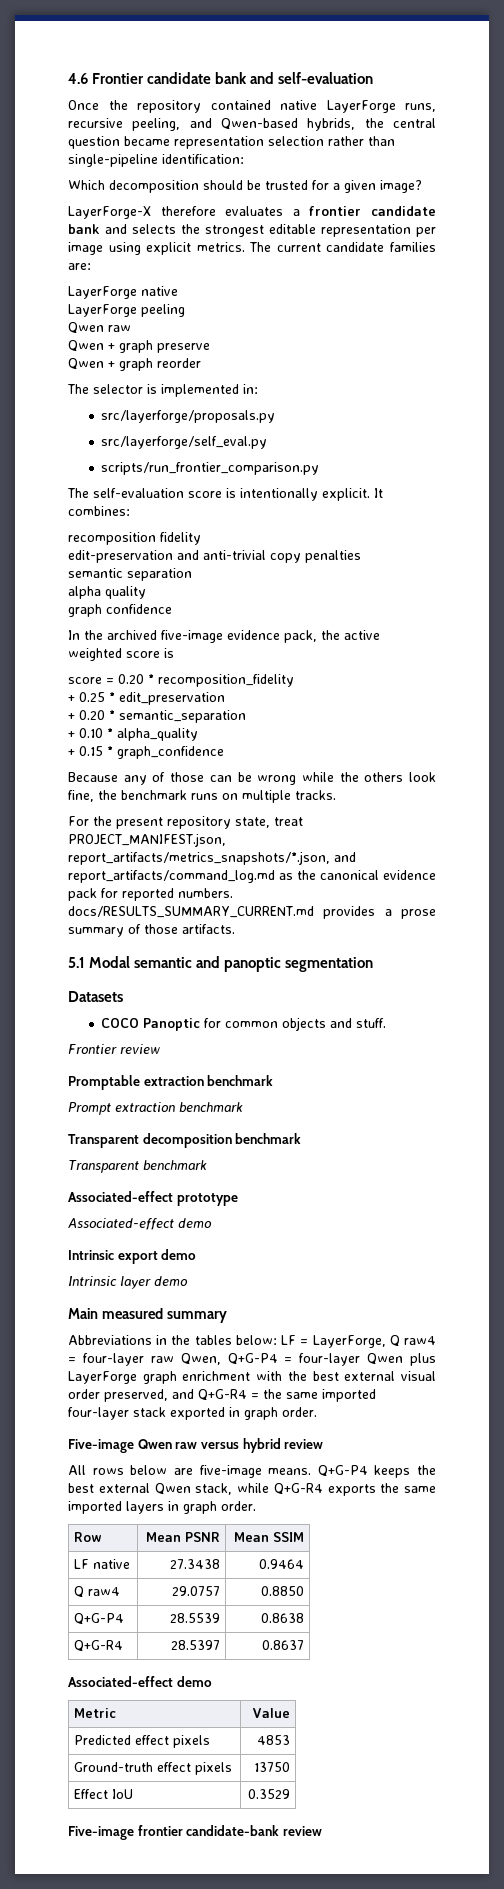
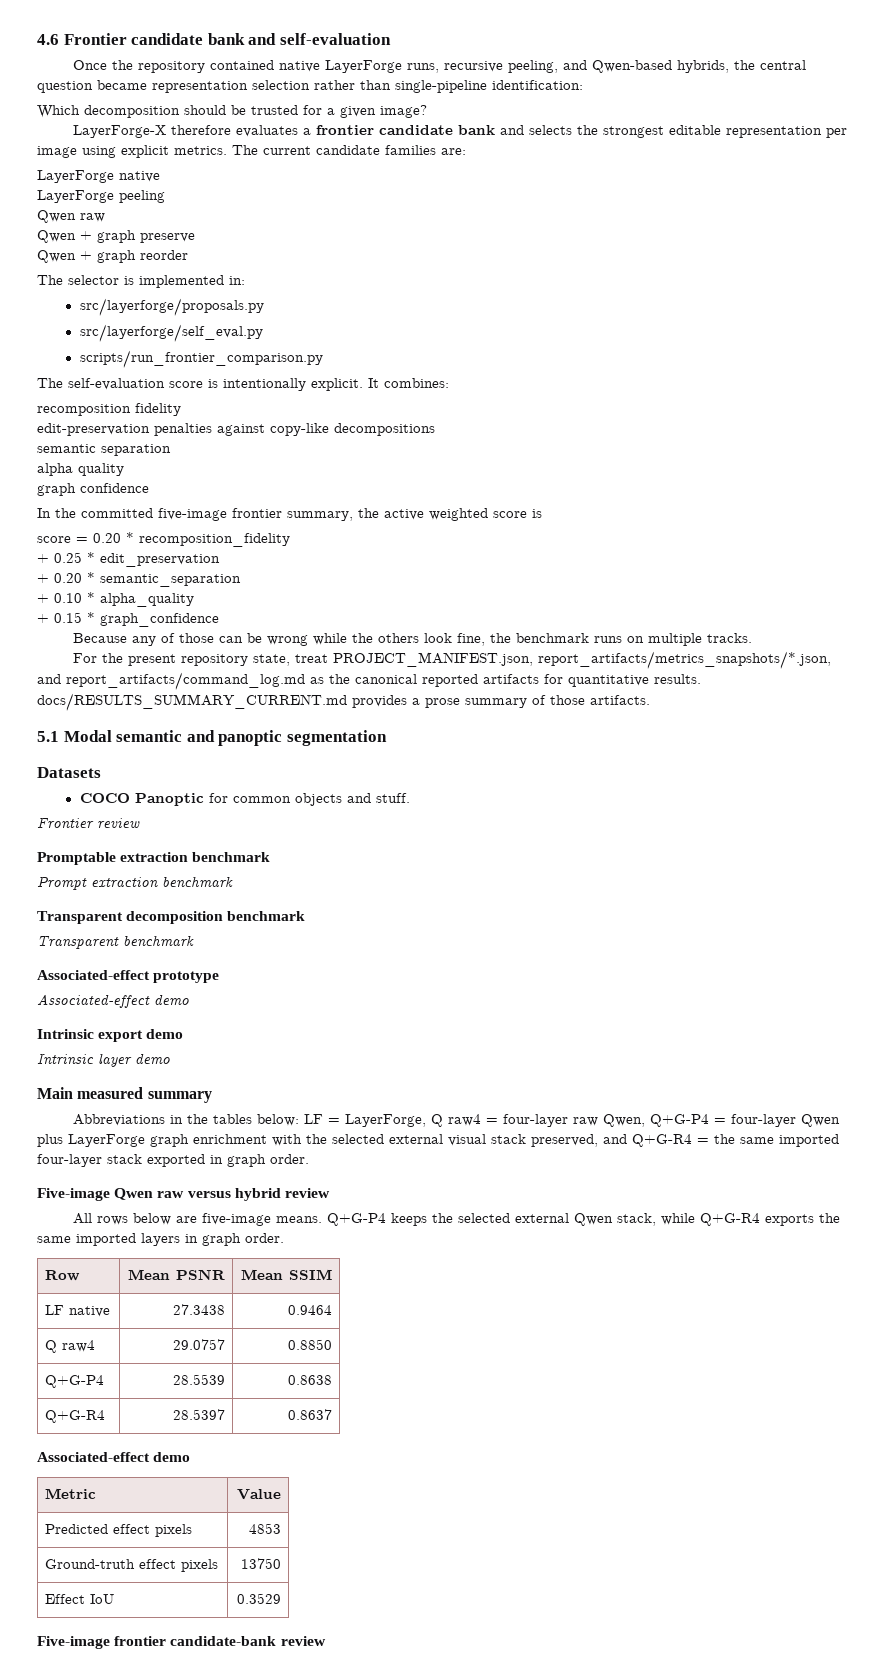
[177,550,361,563] and anti-trivial copy penalties -> [154,423,435,436] penalties against copy-like decompositions
[107,630,317,643] archived five-image evidence pack, -> [81,508,353,521] committed five-image frontier summary,
[383,870,436,880] [68,888,233,901] evidence pack for reported numbers. -> [422,674,701,687] reported artifacts for quantitative results.
[312,1371,339,1381] best -> [332,1134,384,1144] selected
[68,1389,100,1399] order -> [491,1134,526,1144] stack
[68,1483,94,1493] best -> [457,1213,510,1223] selected

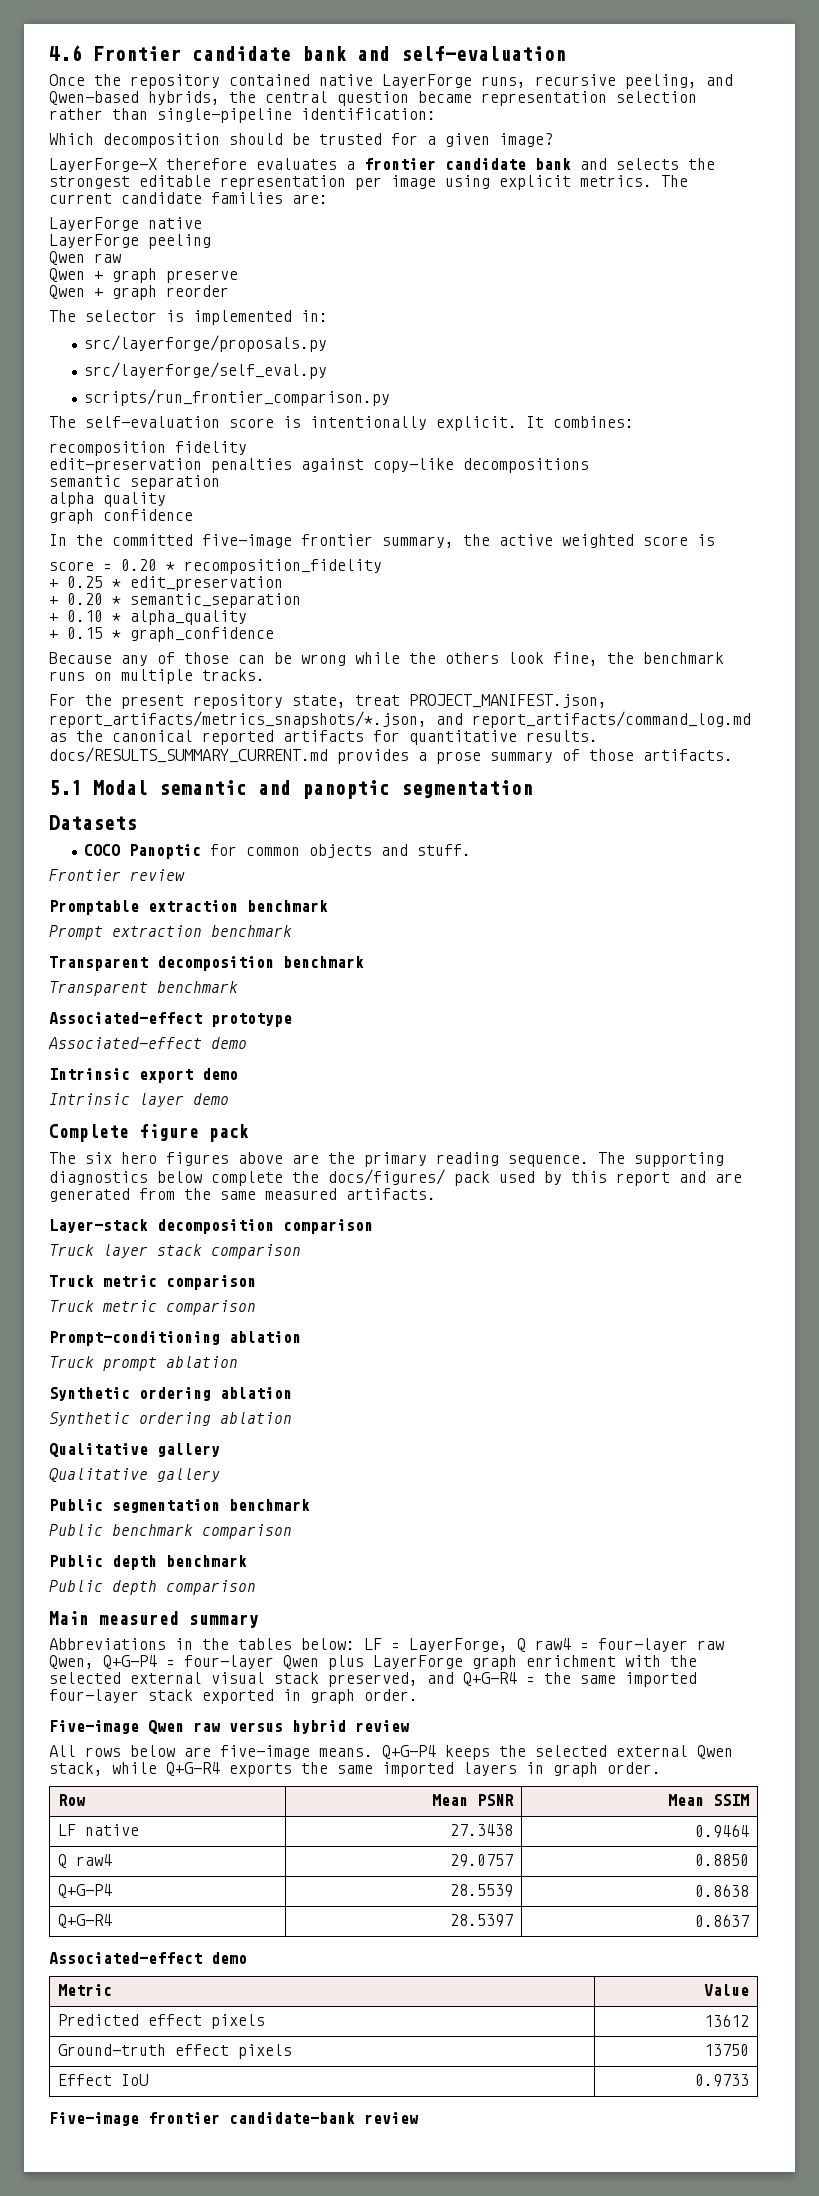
(170, 1059) none -> [49,1124,249,1142] [49,1152,724,1167] [49,1169,742,1186] [49,1188,436,1202] [49,1219,373,1234] [49,1244,301,1259] [49,1275,256,1290] [49,1300,256,1315] [49,1331,301,1346] [49,1356,238,1371] [49,1387,292,1401] [49,1412,292,1426] [49,1443,220,1457] [49,1468,220,1482] [49,1499,310,1513] [49,1524,292,1539] [49,1555,247,1570] [49,1580,256,1595] // Complete figure pack // The six hero figures above are the primary reading sequence. The supporting diagnostics below complete the docs/figures/ pack used by this report and are generated from the same measured artifacts. // Layer-stack decomposition comparison // Truck layer stack comparison // Truck metric comparison // Truck metric comparison // Prompt-conditioning ablation // Truck prompt ablation // Synthetic ordering ablation // Synthetic ordering ablation // Qualitative gallery // Qualitative gallery // Public segmentation benchmark // Public benchmark comparison // Public depth benchmark // Public depth comparison
[248,1523,281,1534] 4853 -> [704,2014,750,2027] 13612
[236,1593,281,1604] 0.3529 -> [695,2074,750,2087] 0.9733

